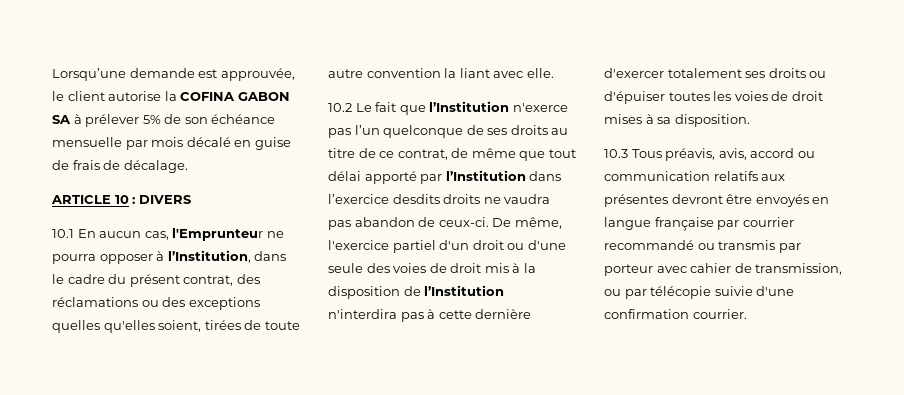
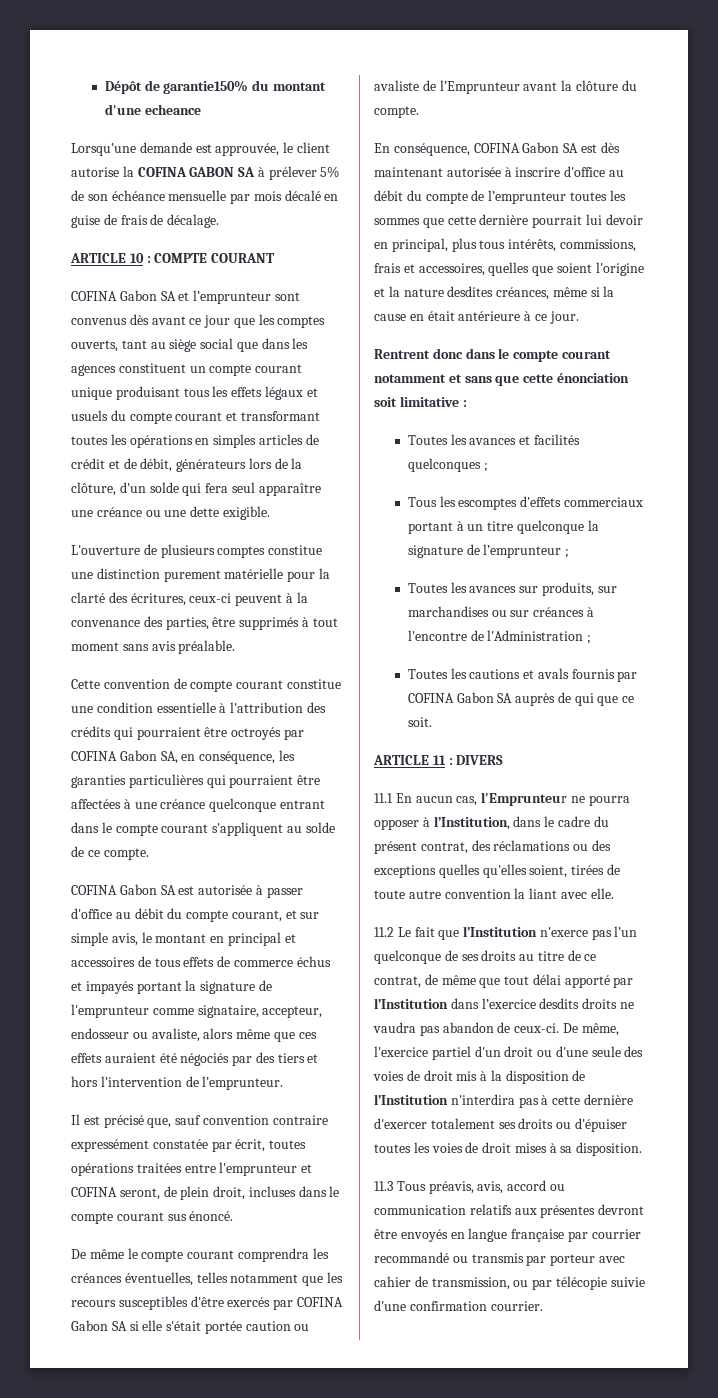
(52, 74) none -> [104,80,326,94] [104,104,201,115] Dépôt de garantie150% du montant d'une echeance //
(136, 200) none -> [154,253,276,263] [71,290,300,304] [71,314,326,328] [71,338,309,352] [71,363,303,376] [71,386,318,400] [71,410,320,424] [71,434,319,448] [71,458,303,472] [71,482,321,496] [71,506,270,520] [71,544,323,558] [71,568,330,582] [71,592,308,606] [71,616,338,630] [71,640,236,654] [71,678,341,692] [71,702,326,713] [71,726,304,740] [71,750,295,764] [71,774,321,788] [71,798,325,812] [71,822,335,836] [71,846,149,860] [71,884,303,898] [71,908,320,922] [71,932,296,946] [71,956,331,967] [71,980,272,994] [71,1004,323,1018] [71,1028,317,1042] [71,1052,319,1066] [71,1076,284,1090] [71,1114,328,1128] [71,1139,307,1152] [71,1162,313,1176] [71,1186,340,1200] [71,1211,234,1224] [71,1248,329,1262] [71,1272,343,1286] [71,1296,343,1310] [71,1320,310,1334] [374,80,637,94] [374,106,419,118] [374,142,620,156] [374,166,624,177] [374,190,626,204] [374,214,643,228] [374,238,636,252] [374,262,644,276] [374,286,615,300] [374,311,579,324] [374,348,611,362] [374,373,629,386] [374,396,467,407] [407,434,580,445] [407,458,488,472] [407,496,643,510] [407,520,599,534] [407,544,570,558] [407,582,617,596] [407,606,594,617] [407,630,592,644] [407,668,638,682] [407,692,635,706] [407,717,432,727] [373,755,453,765] COMPTE COURANT // COFINA Gabon SA et l’emprunteur sont convenus dès avant ce jour que les comptes ouverts, tant au siège social que dans les agences constituent un compte courant unique produisant tous les effets légaux et usuels du compte courant et transformant toutes les opérations en simples articles de crédit et de débit, générateurs lors de la clôture, d'un solde qui fera seul apparaître une créance ou une dette exigible. // L'ouverture de plusieurs comptes constitue une distinction purement matérielle pour la clarté des écritures, ceux-ci peuvent à la convenance des parties, être supprimés à tout moment sans avis préalable. // Cette convention de compte courant constitue une condition essentielle à l'attribution des crédits qui pourraient être octroyés par COFINA Gabon SA, en conséquence, les garanties particulières qui pourraient être affectées à une créance quelconque entrant dans le compte courant s'appliquent au solde de ce compte. // COFINA Gabon SA est autorisée à passer d'office au débit du compte courant, et sur simple avis, le montant en principal et accessoires de tous effets de commerce échus et impayés portant la signature de l'emprunteur comme signataire, accepteur, endosseur ou avaliste, alors même que ces effets auraient été négociés par des tiers et hors l'intervention de l’emprunteur. // Il est précisé que, sauf convention contraire expressément constatée par écrit, toutes opérations traitées entre l'emprunteur et COFINA seront, de plein droit, incluses dans le compte courant sus énoncé. // De même le compte courant comprendra les créances éventuelles, telles notamment que les recours susceptibles d'être exercés par COFINA Gabon SA si elle s'était portée caution ou avaliste de l’Emprunteur avant la clôture du compte. // En conséquence, COFINA Gabon SA est dès maintenant autorisée à inscrire d'office au débit du compte de l’emprunteur toutes les sommes que cette dernière pourrait lui devoir en principal, plus tous intérêts, commissions, frais et accessoires, quelles que soient l'origine et la nature desdites créances, même si la cause en était antérieure à ce jour. // Rentrent donc dans le compte courant notamment et sans que cette énonciation soit limitative : // Toutes les avances et facilités quelconques ; // Tous les escomptes d'effets commerciaux portant à un titre quelconque la signature de l’emprunteur ; // Toutes les avances sur produits, sur marchandises ou sur créances à l'encontre de l'Administration ; // Toutes les cautions et avals fournis par COFINA Gabon SA auprès de qui que ce soit. // ARTICLE 11 :
[52,229,74,238] 10.1 -> [374,793,393,803] 11.1
[328,103,352,112] 10.2 -> [374,927,394,937] 11.2
[604,149,628,158] 10.3 -> [374,1181,393,1191] 11.3

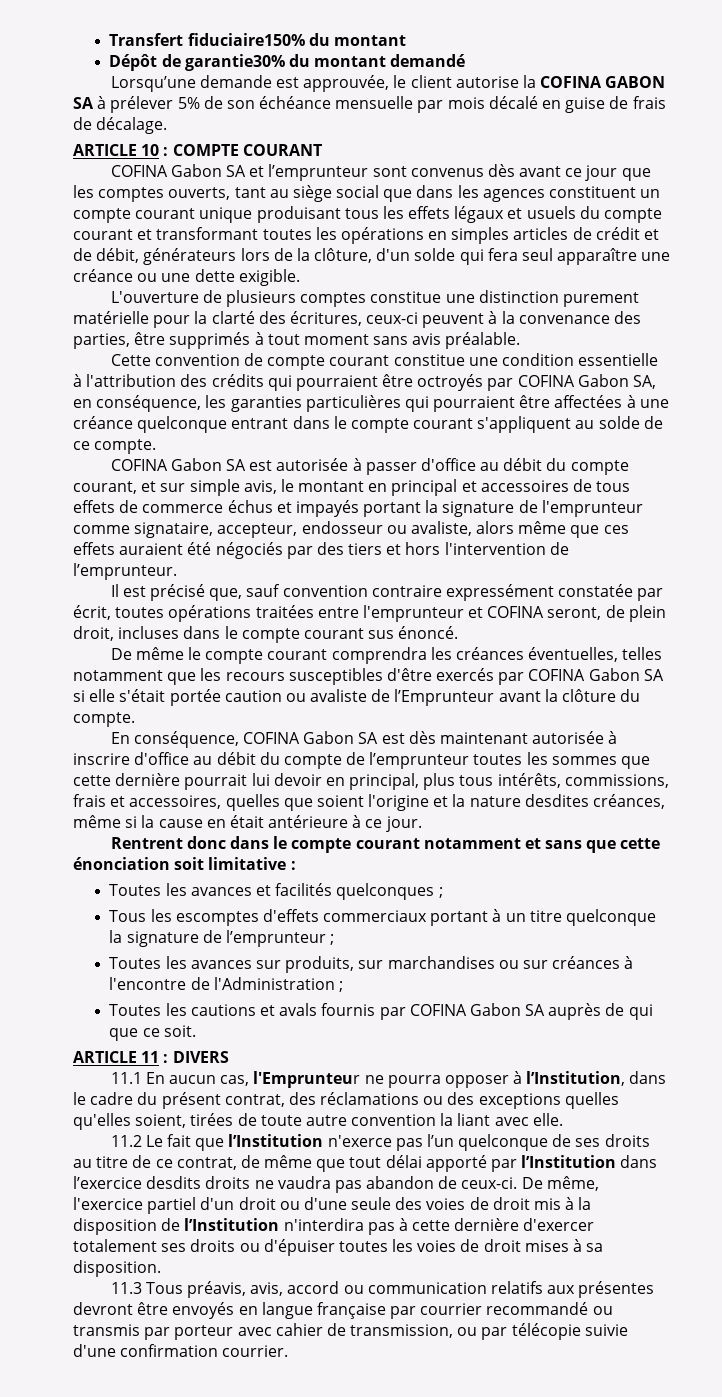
(104, 87) none -> [109,33,406,46] Transfert fiduciaire150% du montant //
[163,80,326,94] [104,104,201,115] garantie150% du montant d'une echeance -> [184,54,466,71] garantie30% du montant demandé

